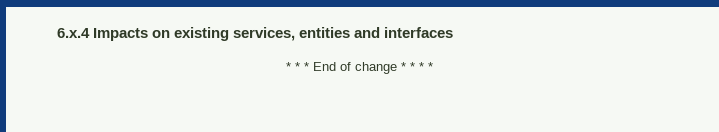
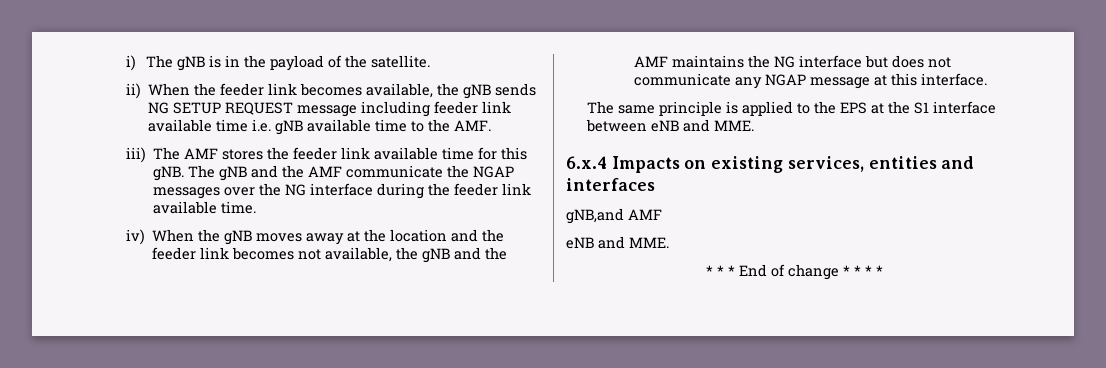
(57, 33) none -> [125,55,431,71] [125,83,536,99] [147,101,511,117] [147,119,491,135] [125,147,527,163] [152,165,514,181] [152,183,531,199] [152,201,256,214] [125,229,504,245] [151,247,507,263] [633,55,951,68] [633,73,987,89] [586,101,996,116] [585,119,754,132] i) The gNB is in the payload of the satellite. // ii) When the feeder link becomes available, the gNB sends NG SETUP REQUEST message including feeder link available time i.e. gNB available time to the AMF. // iii) The AMF stores the feeder link available time for this gNB. The gNB and the AMF communicate the NGAP messages over the NG interface during the feeder link available time. // iv) When the gNB moves away at the location and the feeder link becomes not available, the gNB and the AMF maintains the NG interface but does not communicate any NGAP message at this interface. // The same principle is applied to the EPS at the S1 interface between eNB and MME. //
(454, 32) none -> [566,208,662,224] [566,236,669,249] // gNB,and AMF // eNB and MME.

